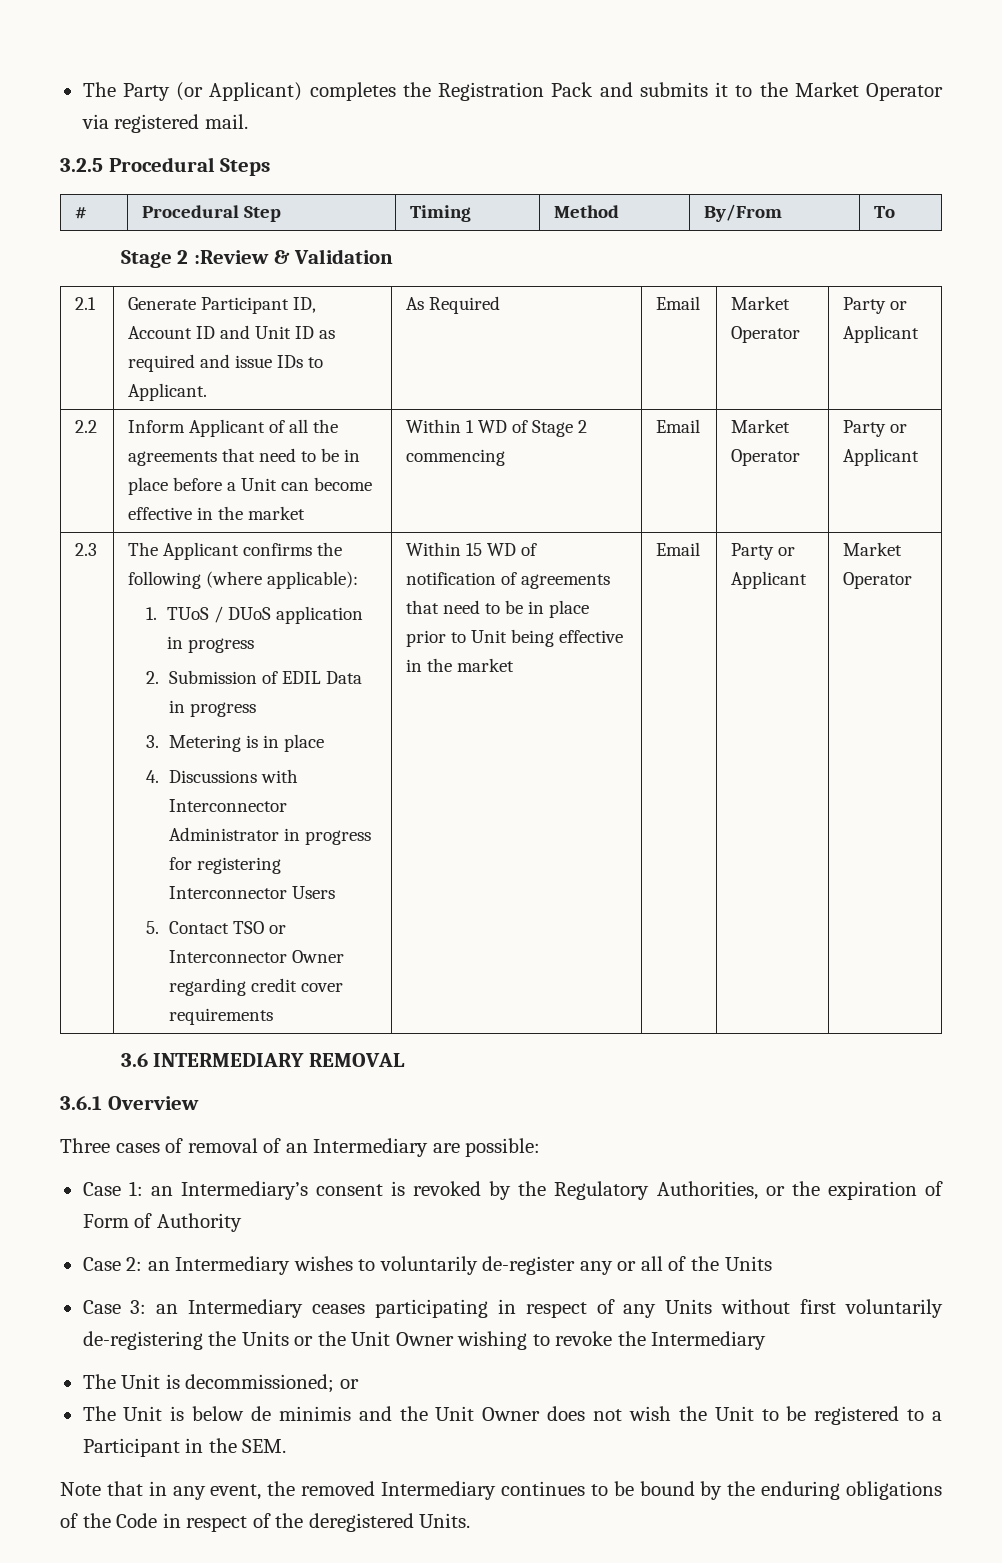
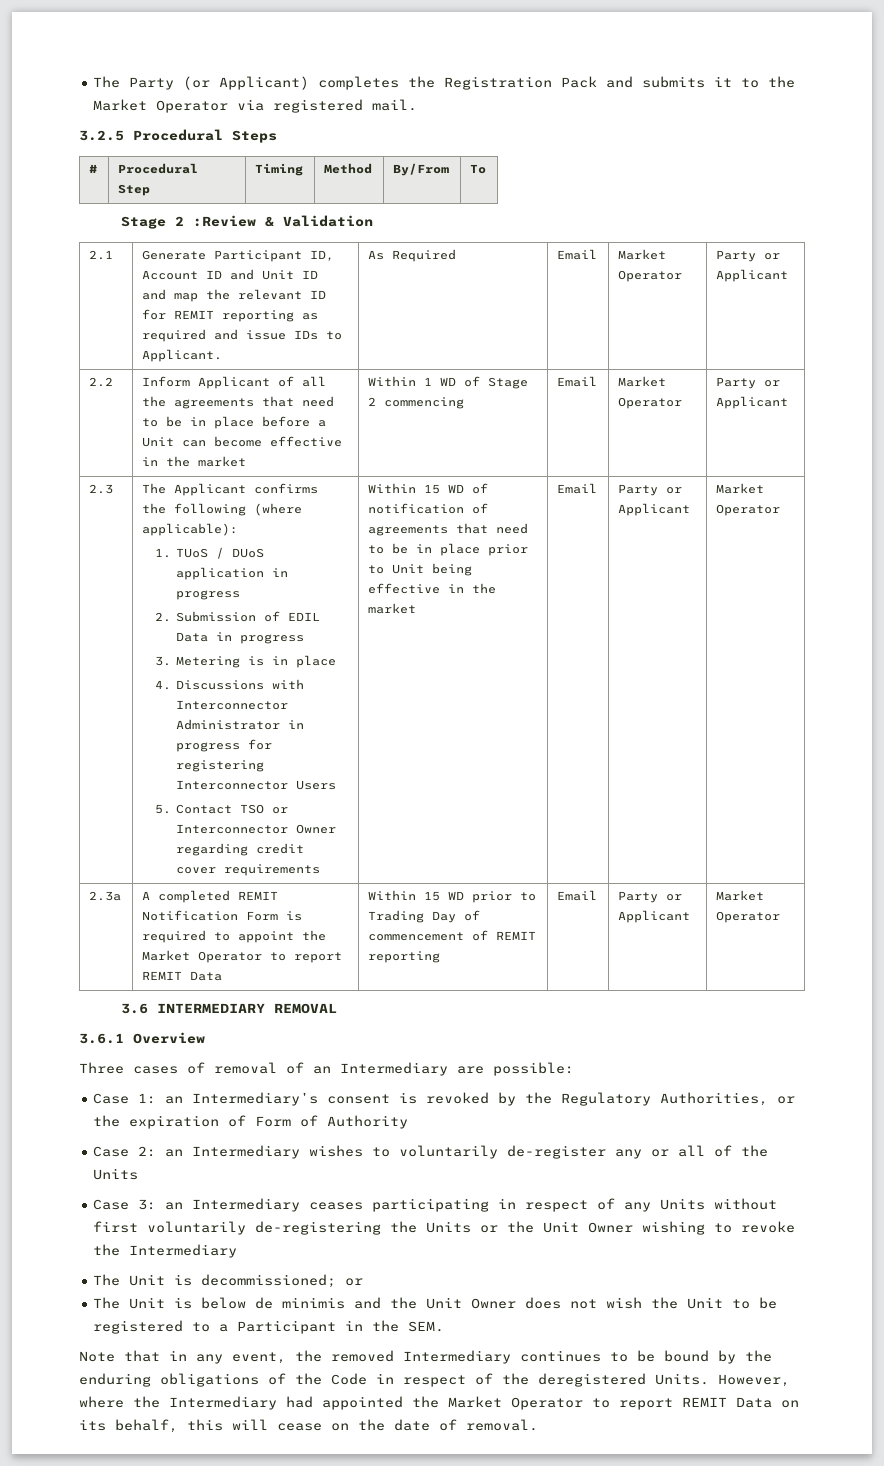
(314, 332) none -> [142,289,327,302] [142,309,295,322] and map the relevant ID for REMIT reporting
(913, 580) none -> [89,891,122,901] [142,890,279,903] [142,910,303,921] [142,930,327,943] [142,950,343,963] [142,971,223,981] [368,890,537,903] [368,910,481,923] [368,930,537,941] [368,951,441,963] [557,890,598,901] [618,891,683,903] [618,910,691,923] [716,890,765,901] [716,911,781,923] // 2.3a | A completed REMIT Notification Form is required to appoint the Market Operator to report REMIT Data | Within 15 WD prior to Trading Day of commencement of REMIT reporting | Email | Party or Applicant | Market Operator
(471, 1520) none -> [718,1374,790,1387] [79,1396,799,1410] [79,1419,538,1433] However, where the Intermediary had appointed the Market Operator to report REMIT Data on its behalf, this will cease on the date of removal.

